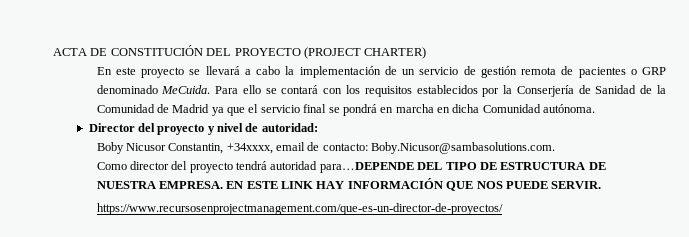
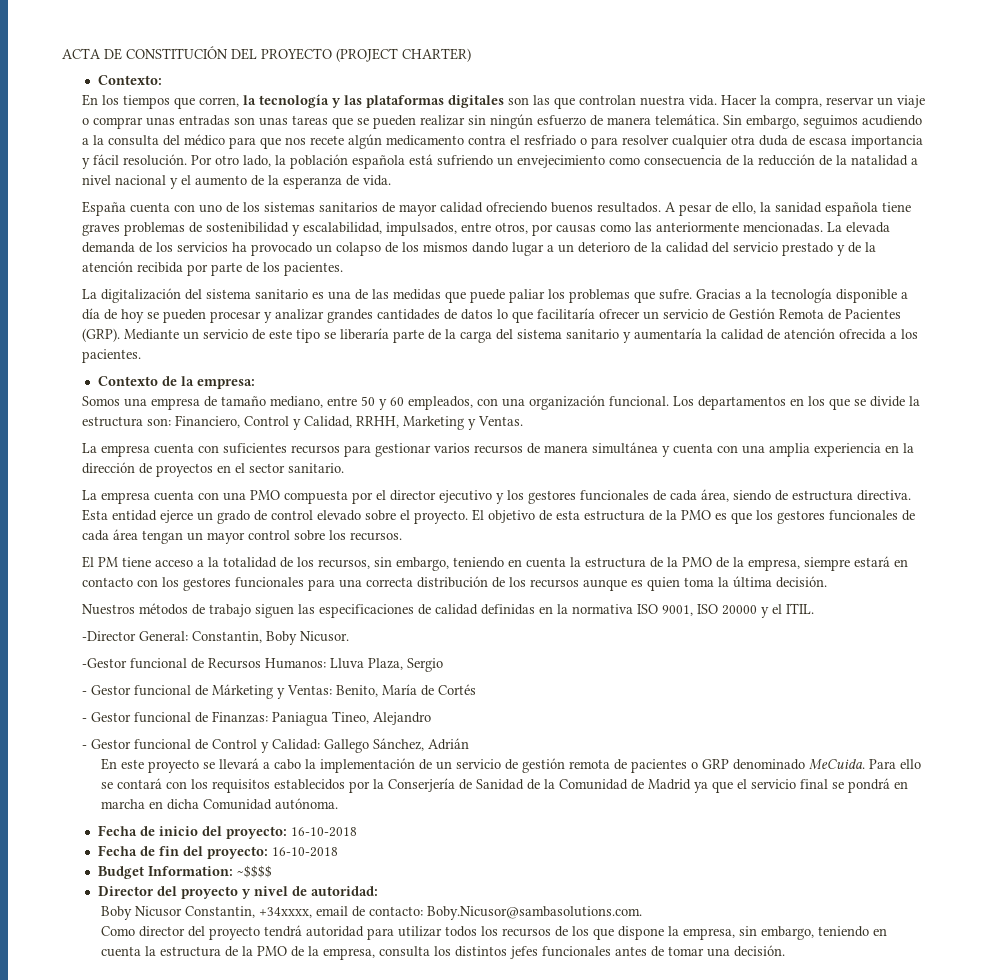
(427, 53) none -> [97,75,162,85] [81,94,925,109] [81,114,922,129] [81,134,923,149] [81,154,918,169] [81,175,391,189] [81,201,911,216] [81,222,890,236] [81,242,876,256] [81,261,343,276] [81,288,908,303] [81,308,901,323] [81,328,918,343] [81,349,141,363] [97,376,255,389] [81,395,920,410] [81,415,523,430] [81,442,914,457] [81,462,344,477] [81,489,911,504] [81,509,915,524] [81,529,402,544] [81,556,908,571] [81,576,827,591] [81,603,814,618] [81,631,349,645] [81,658,443,672] [81,684,476,699] [81,711,431,726] [81,738,469,753] // Contexto: // En los tiempos que corren, la tecnología y las plataformas digitales son las que controlan nuestra vida. Hacer la compra, reservar un viaje o comprar unas entradas son unas tareas que se pueden realizar sin ningún esfuerzo de manera telemática. Sin embargo, seguimos acudiendo a la consulta del médico para que nos recete algún medicamento contra el resfriado o para resolver cualquier otra duda de escasa importancia y fácil resolución. Por otro lado, la población española está sufriendo un envejecimiento como consecuencia de la reducción de la natalidad a nivel nacional y el aumento de la esperanza de vida. // España cuenta con uno de los sistemas sanitarios de mayor calidad ofreciendo buenos resultados. A pesar de ello, la sanidad española tiene graves problemas de sostenibilidad y escalabilidad, impulsados, entre otros, por causas como las anteriormente mencionadas. La elevada demanda de los servicios ha provocado un colapso de los mismos dando lugar a un deterioro de la calidad del servicio prestado y de la atención recibida por parte de los pacientes. // La digitalización del sistema sanitario es una de las medidas que puede paliar los problemas que sufre. Gracias a la tecnología disponible a día de hoy se pueden procesar y analizar grandes cantidades de datos lo que facilitaría ofrecer un servicio de Gestión Remota de Pacientes (GRP). Mediante un servicio de este tipo se liberaría parte de la carga del sistema sanitario y aumentaría la calidad de atención ofrecida a los pacientes. // Contexto de la empresa: // Somos una empresa de tamaño mediano, entre 50 y 60 empleados, con una organización funcional. Los departamentos en los que se divide la estructura son: Financiero, Control y Calidad, RRHH, Marketing y Ventas. // La empresa cuenta con suficientes recursos para gestionar varios recursos de manera simultánea y cuenta con una amplia experiencia en la dirección de proyectos en el sector sanitario. // La empresa cuenta con una PMO compuesta por el director ejecutivo y los gestores funcionales de cada área, siendo de estructura directiva. Esta entidad ejerce un grado de control elevado sobre el proyecto. El objetivo de esta estructura de la PMO es que los gestores funcionales de cada área tengan un mayor control sobre los recursos. // El PM tiene acceso a la totalidad de los recursos, sin embargo, teniendo en cuenta la estructura de la PMO de la empresa, siempre estará en contacto con los gestores funcionales para una correcta distribución de los recursos aunque es quien toma la última decisión. // Nuestros métodos de trabajo siguen las especificaciones de calidad definidas en la normativa ISO 9001, ISO 20000 y el ITIL. // -Director General: Constantin, Boby Nicusor. // -Gestor funcional de Recursos Humanos: Lluva Plaza, Sergio // - Gestor funcional de Márketing y Ventas: Benito, María de Cortés // - Gestor funcional de Finanzas: Paniagua Tineo, Alejandro // - Gestor funcional de Control y Calidad: Gallego Sánchez, Adrián
(596, 108) none -> [97,825,357,839] [97,845,338,859] [97,865,272,879] // Fecha de inicio del proyecto: 16-10-2018 // Fecha de fin del proyecto: 16-10-2018 // Budget Information: ~$$$$
[319,162,606,173] [96,178,602,191] [96,203,503,215] para…DEPENDE DEL TIPO DE ESTRUCTURA DE NUESTRA EMPRESA. EN ESTE LINK HAY INFORMACIÓN QUE NOS PUEDE SERVIR. // https://www.recursosenprojectmanagement.com/que-es-un-director-de-proyectos/ -> [367,926,888,940] [101,945,786,960] para utilizar todos los recursos de los que dispone la empresa, sin embargo, teniendo en cuenta la estructura de la PMO de la empresa, consulta los distintos jefes funcionales antes de tomar una decisión.

